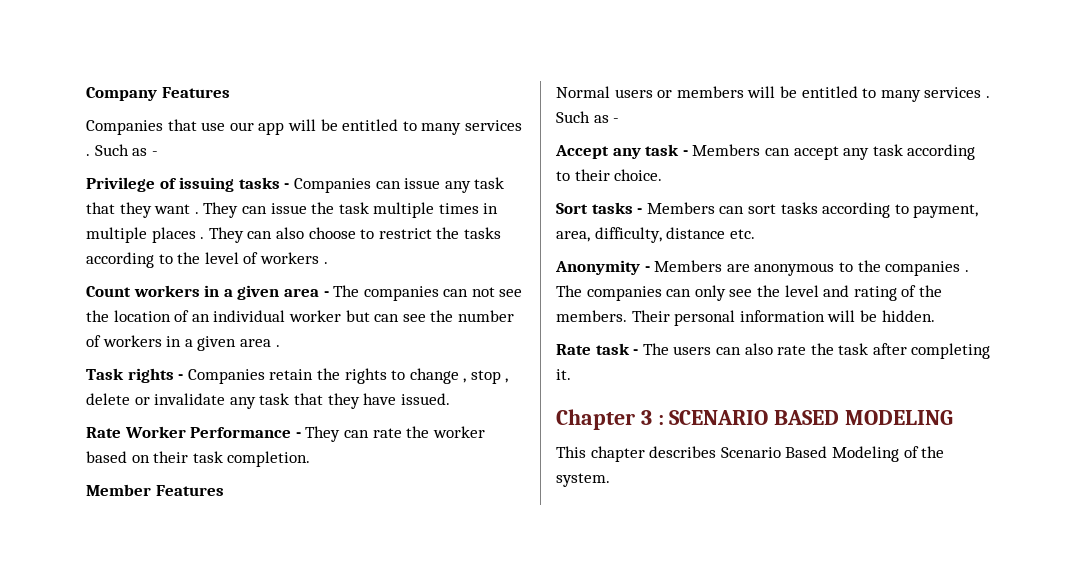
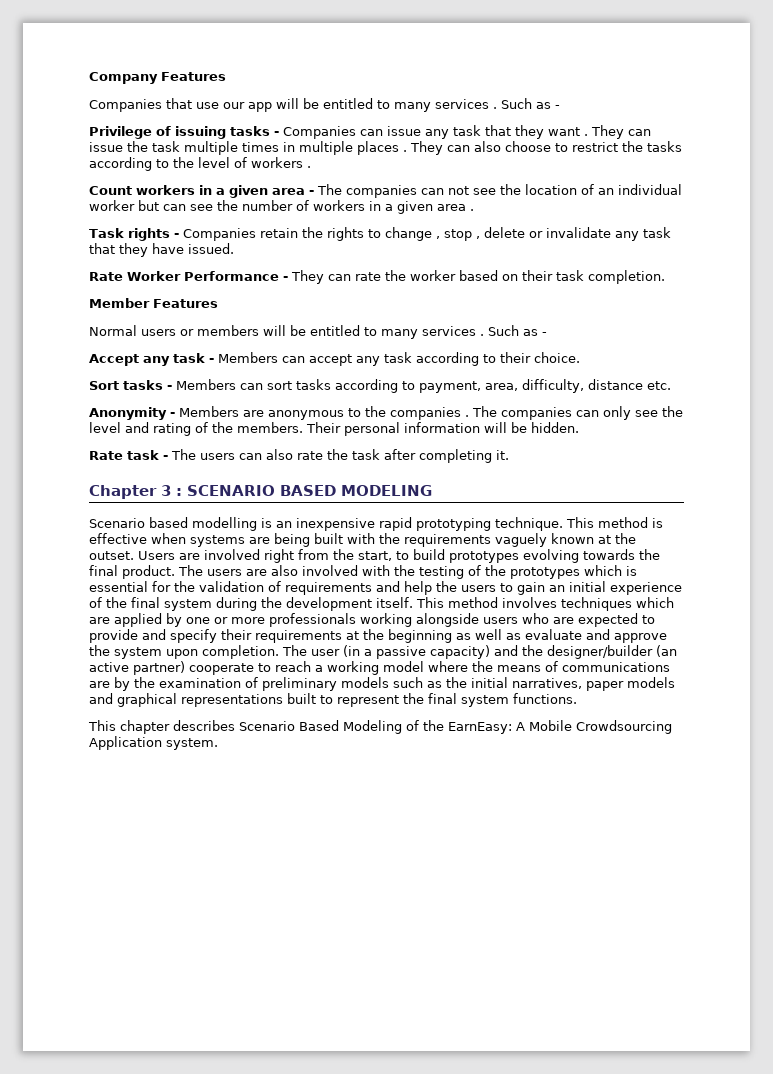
(954, 417) none -> [89,517,663,531] [89,533,636,547] [89,549,660,563] [89,565,637,579] [89,581,682,595] [89,597,674,611] [89,613,655,627] [89,629,667,643] [89,645,677,659] [89,661,670,675] [89,677,675,691] [89,693,577,707] // Scenario based modelling is an inexpensive rapid prototyping technique. This method is effective when systems are being built with the requirements vaguely known at the outset. Users are involved right from the start, to build prototypes evolving towards the final product. The users are also involved with the testing of the prototypes which is essential for the validation of requirements and help the users to gain an initial experience of the final system during the development itself. This method involves techniques which are applied by one or more professionals working alongside users who are expected to provide and specify their requirements at the beginning as well as evaluate and approve the system upon completion. The user (in a passive capacity) and the designer/builder (an active partner) cooperate to reach a working model where the means of communications are by the examination of preliminary models such as the initial narratives, paper models and graphical representations built to represent the final system functions.
(945, 452) none -> [448,720,672,734] [89,736,162,750] EarnEasy: A Mobile Crowdsourcing Application

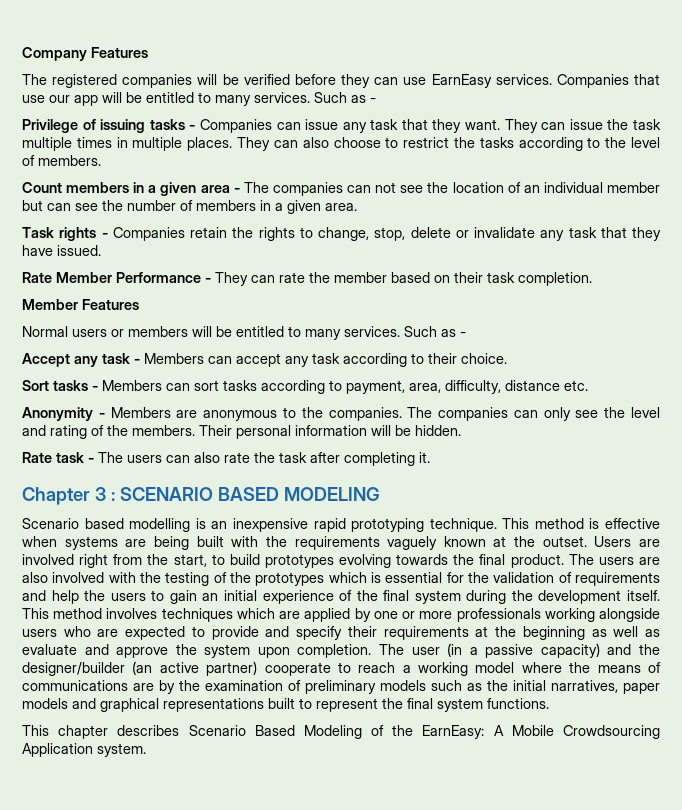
(226, 76) none -> [22,74,552,88] The registered companies will be verified before they can use EarnEasy services.
[435,99,497,109] services . -> [254,92,310,103] services.
[548,127,588,136] want . -> [465,119,501,130] want.
[357,141,407,155] places . -> [187,137,233,151] places.
[251,157,311,168] workers . -> [38,155,101,166] members.
[136,185,195,195] workers -> [66,182,130,193] members
[89,200,135,211] worker -> [607,182,661,193] member
[313,200,474,214] workers in a given area . -> [196,200,357,214] members in a given area.
[384,227,480,241] change , stop , -> [318,227,406,241] change, stop,
[127,271,181,281] Worker -> [56,272,112,283] Member
[410,270,456,281] worker -> [334,272,387,283] member
[422,326,484,336] services . -> [344,326,400,337] services.
[390,407,469,420] companies . -> [328,407,402,421] companies.

